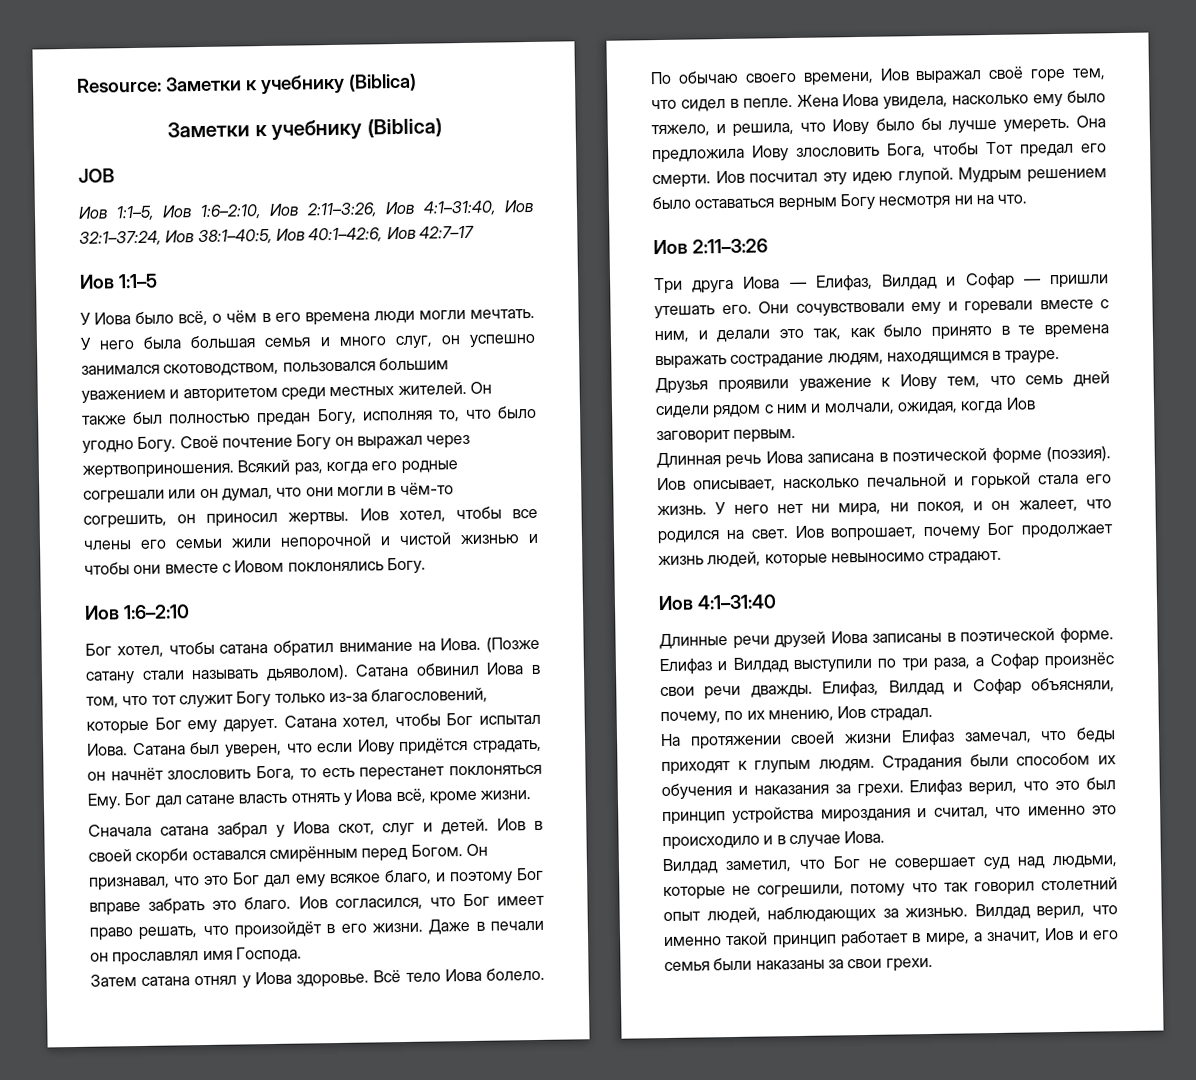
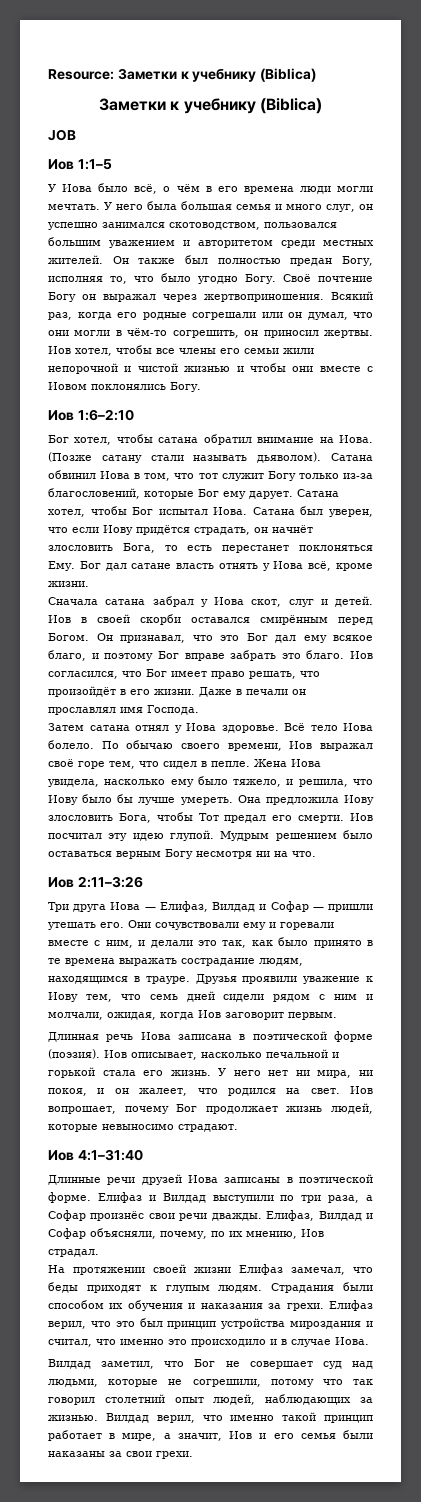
[78,199,535,221] [79,225,475,246] // Иов 1:1–5, Иов 1:6–2:10, Иов 2:11–3:26, Иов 4:1–31:40, Иов 32:1–37:24, Иов 38:1–40:5, Иов 40:1–42:6, Иов 42:7–17 -> (76, 135) none

